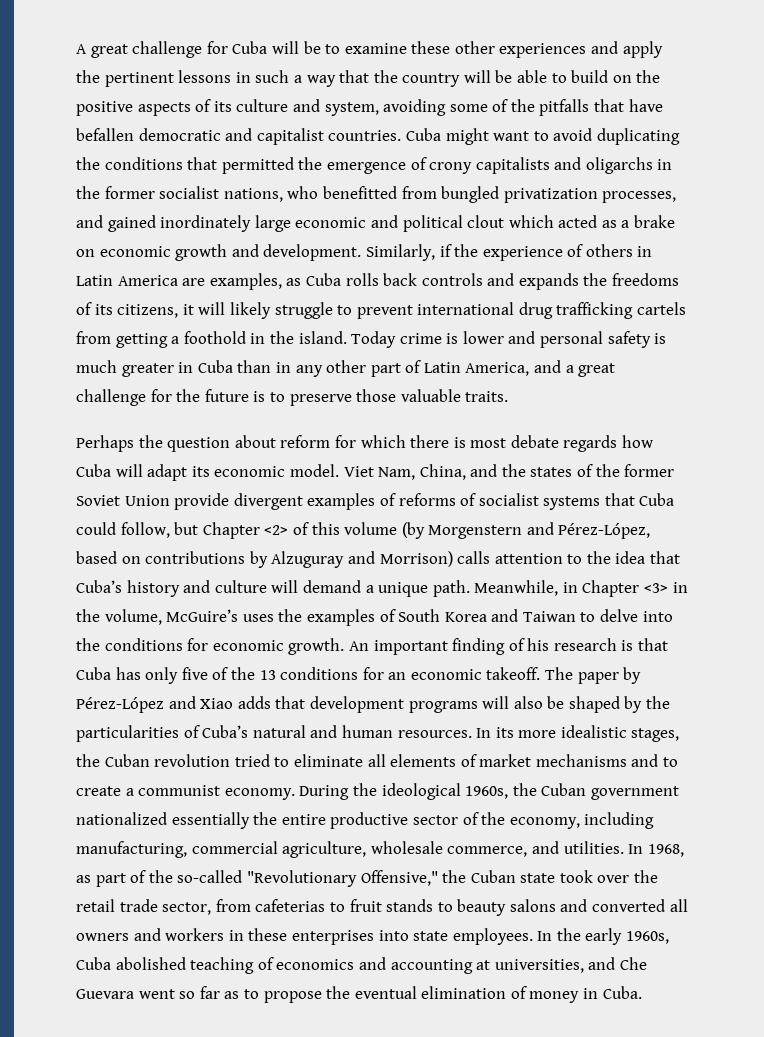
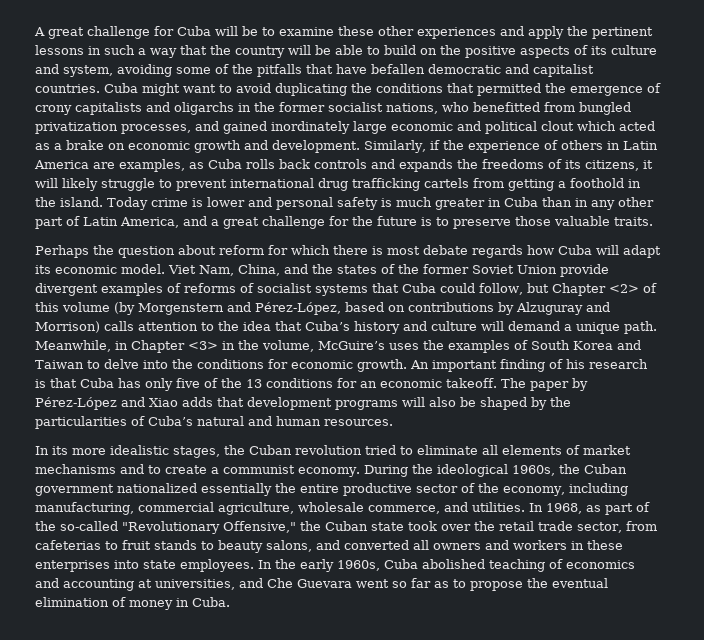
(472, 734) none -> (393, 422) //
[509,899,556,912] salons -> [266,540,312,552] salons,

